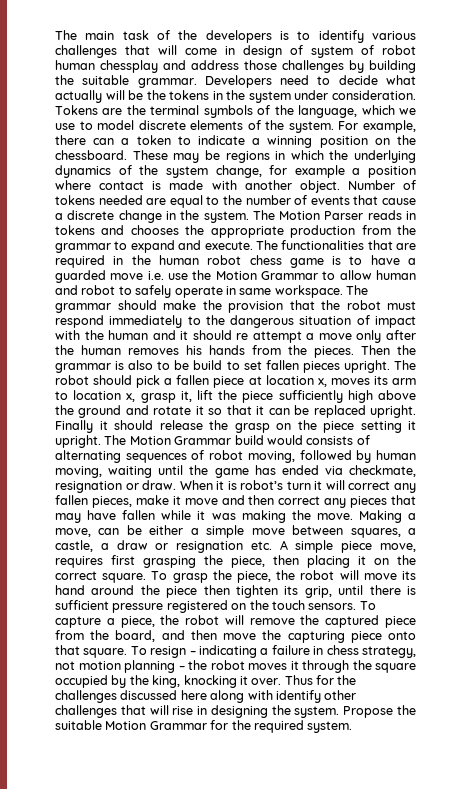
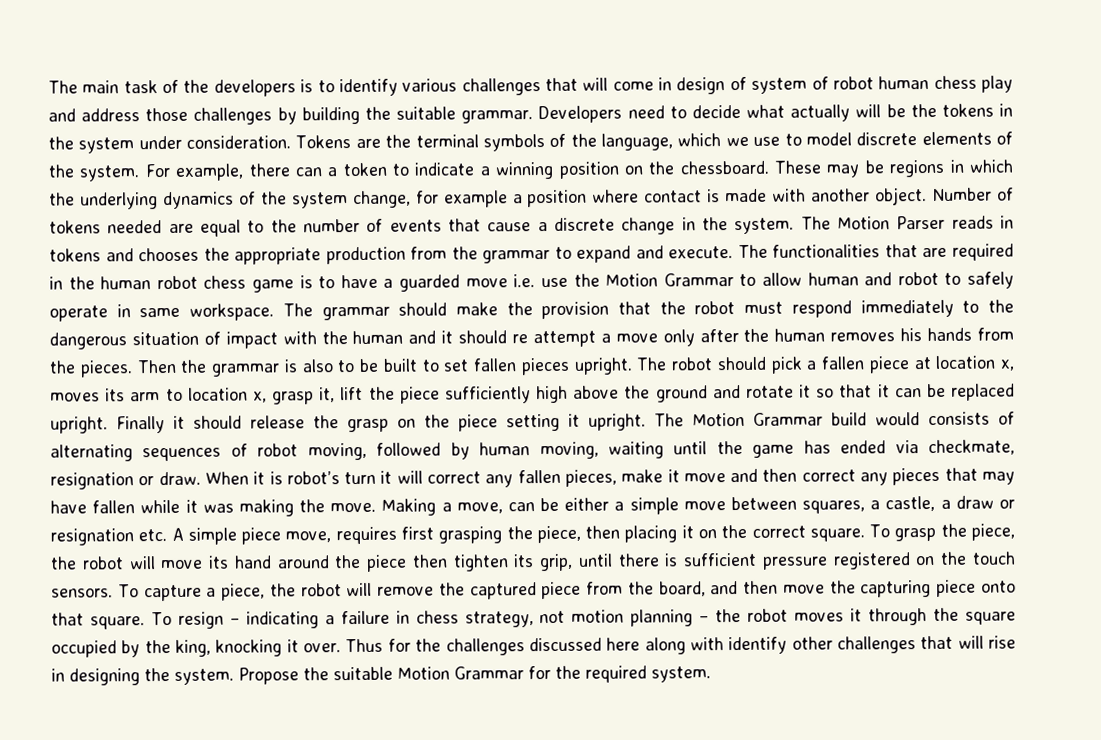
[100,60,158,73] chessplay -> [933,75,1014,93] chess play
[193,360,223,370] build -> [382,358,418,372] built

